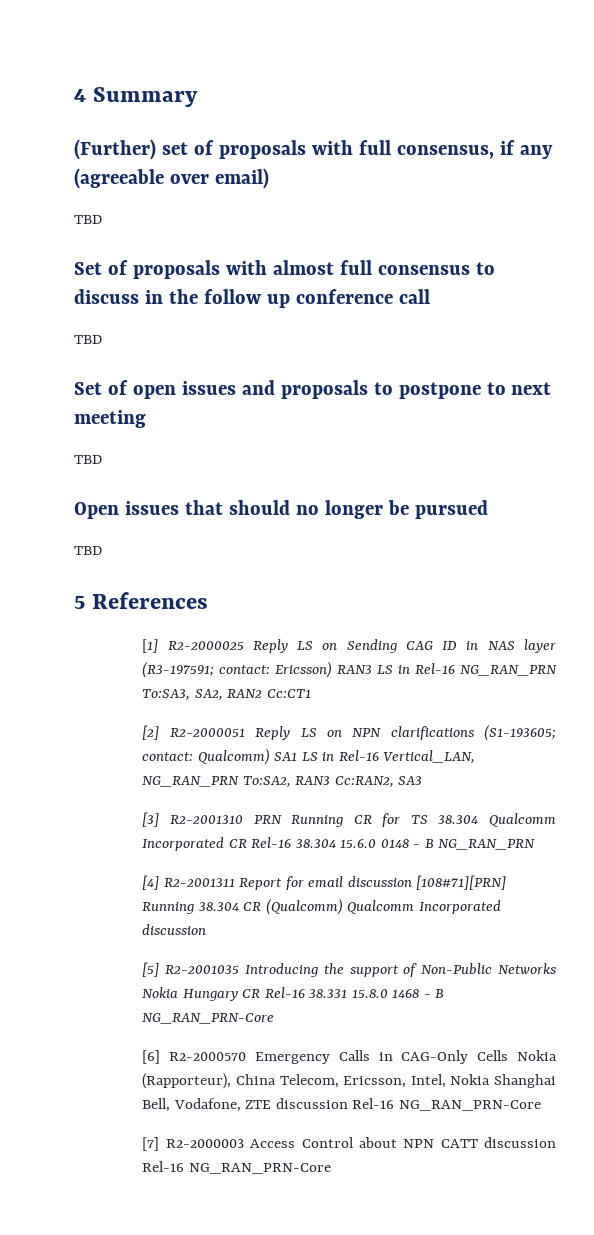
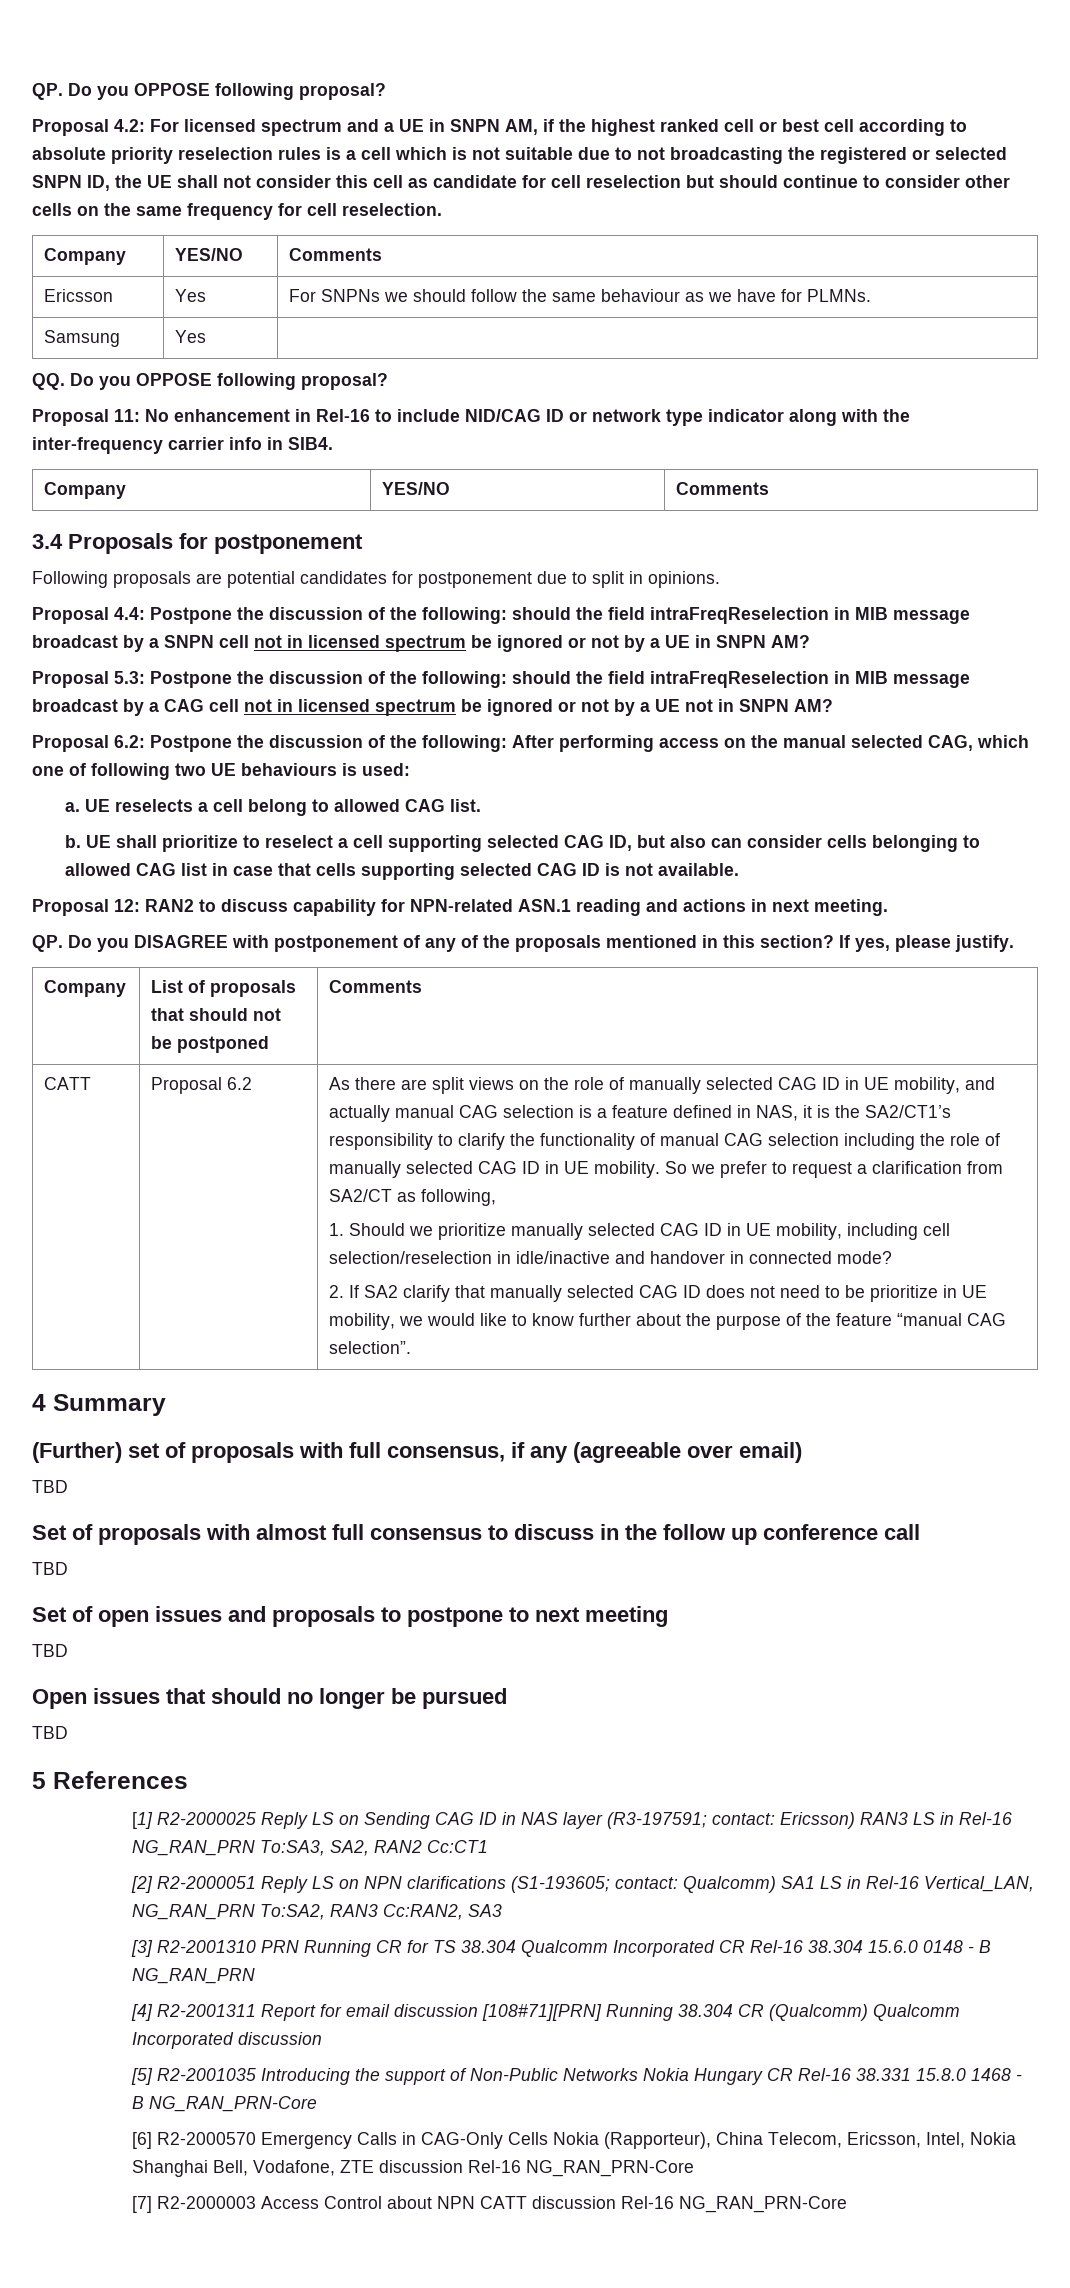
(74, 95) none -> [32,83,386,100] [32,119,967,136] [32,147,1007,164] [32,175,1010,191] [32,203,442,220] [44,248,127,265] [175,248,244,261] [289,248,383,261] [44,289,114,302] [175,289,207,302] [289,289,872,302] [44,330,121,347] [175,330,207,343] [32,373,388,390] [32,409,910,426] [32,437,333,454] [44,482,127,499] [382,482,451,495] [676,482,770,495] [32,533,363,554] [32,571,720,588] [32,607,970,624] [32,635,810,652] [32,671,970,688] [32,699,833,716] [32,735,1029,752] [32,763,410,780] [65,799,482,816] [65,835,981,852] [65,863,740,880] [32,899,888,916] [32,935,1014,952] [44,980,127,997] [151,980,297,997] [151,1008,282,1021] [151,1036,270,1053] [329,980,423,993] [44,1077,92,1090] [151,1077,253,1094] [329,1077,996,1094] [329,1105,952,1122] [329,1133,1001,1150] [329,1161,1004,1178] [329,1189,497,1206] [329,1223,951,1240] [329,1251,893,1264] [329,1285,988,1302] [329,1313,1007,1330] [329,1341,412,1354] QP. Do you OPPOSE following proposal? // Proposal 4.2: For licensed spectrum and a UE in SNPN AM, if the highest ranked cell or best cell according to absolute priority reselection rules is a cell which is not suitable due to not broadcasting the registered or selected SNPN ID, the UE shall not consider this cell as candidate for cell reselection but should continue to consider other cells on the same frequency for cell reselection. // Company | YES/NO | Comments // Ericsson | Yes | For SNPNs we should follow the same behaviour as we have for PLMNs. // Samsung | Yes | // QQ. Do you OPPOSE following proposal? // Proposal 11: No enhancement in Rel-16 to include NID/CAG ID or network type indicator along with the inter-frequency carrier info in SIB4. // Company | YES/NO | Comments // 3.4 Proposals for postponement // Following proposals are potential candidates for postponement due to split in opinions. // Proposal 4.4: Postpone the discussion of the following: should the field intraFreqReselection in MIB message broadcast by a SNPN cell not in licensed spectrum be ignored or not by a UE in SNPN AM? // Proposal 5.3: Postpone the discussion of the following: should the field intraFreqReselection in MIB message broadcast by a CAG cell not in licensed spectrum be ignored or not by a UE not in SNPN AM? // Proposal 6.2: Postpone the discussion of the following: After performing access on the manual selected CAG, which one of following two UE behaviours is used: // a. UE reselects a cell belong to allowed CAG list. // b. UE shall prioritize to reselect a cell supporting selected CAG ID, but also can consider cells belonging to allowed CAG list in case that cells supporting selected CAG ID is not available. // Proposal 12: RAN2 to discuss capability for NPN-related ASN.1 reading and actions in next meeting. // QP. Do you DISAGREE with postponement of any of the proposals mentioned in this section? If yes, please justify. // Company | List of proposals that should not be postponed | Comments // CATT | Proposal 6.2 | As there are split views on the role of manually selected CAG ID in UE mobility, and actually manual CAG selection is a feature defined in NAS, it is the SA2/CT1’s responsibility to clarify the functionality of manual CAG selection including the role of manually selected CAG ID in UE mobility. So we prefer to request a clarification from SA2/CT as following, // 1. Should we prioritize manually selected CAG ID in UE mobility, including cell selection/reselection in idle/inactive and handover in connected mode? // 2. If SA2 clarify that manually selected CAG ID does not need to be prioritize in UE mobility, we would like to know further about the purpose of the feature “manual CAG selection”. //

